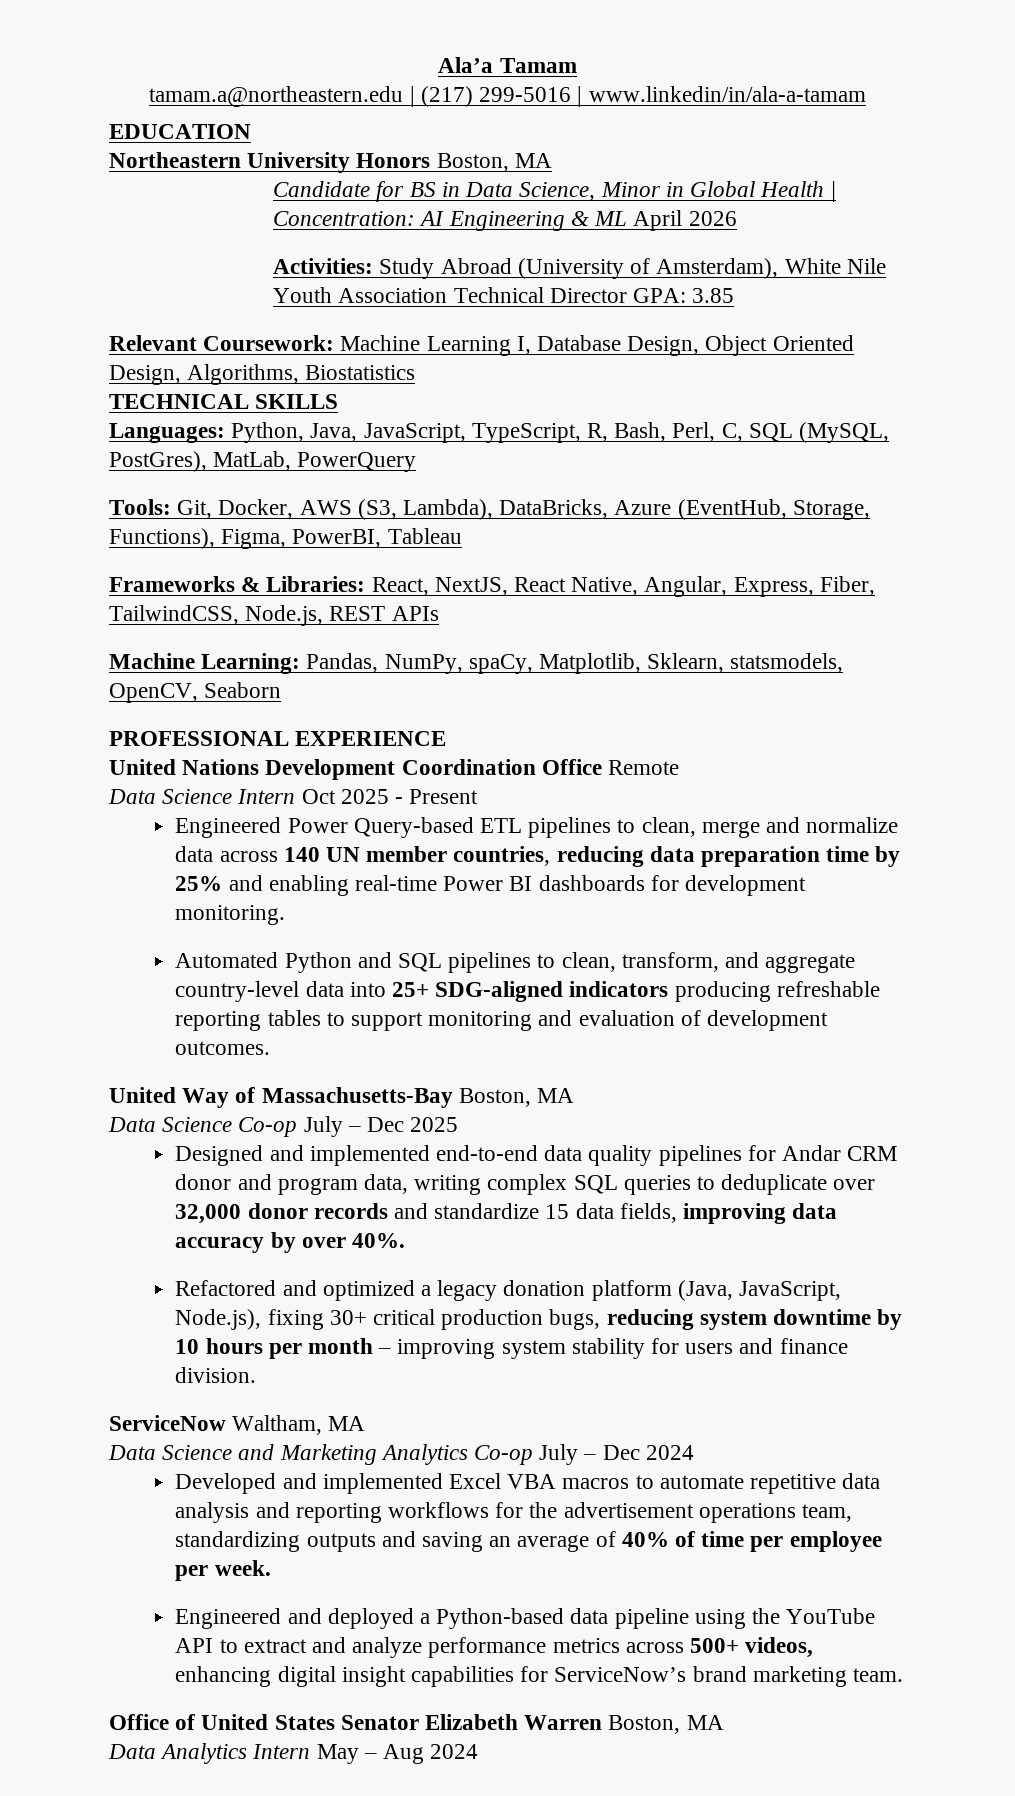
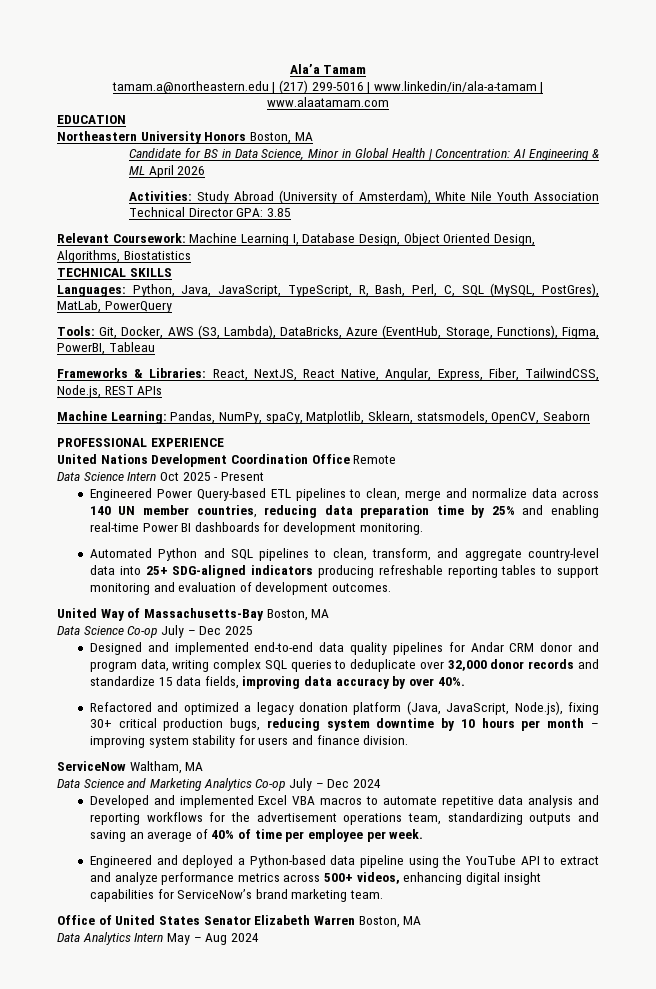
(866, 94) none -> [540,82,544,93] [267,97,389,107] | www.alaatamam.com

